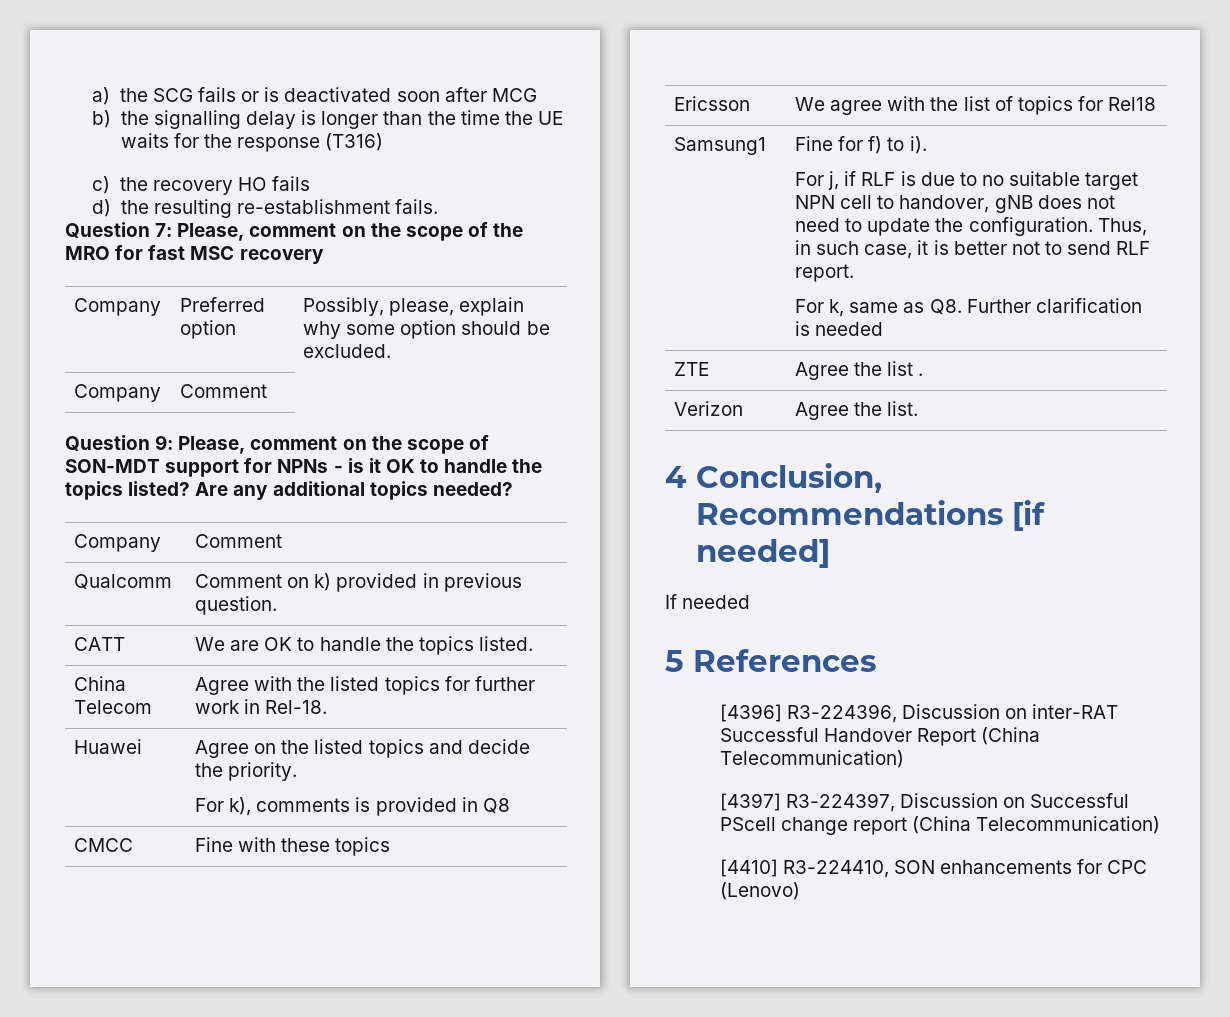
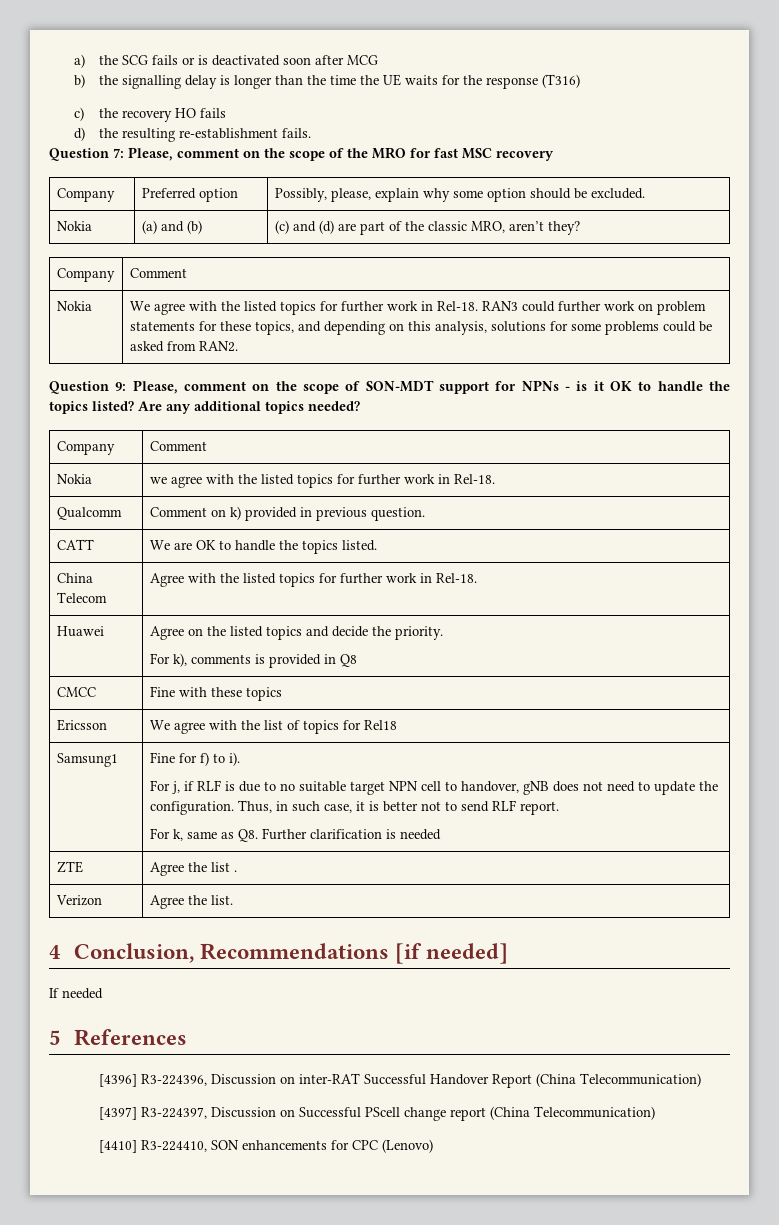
[74,384,162,402] [180,384,268,398] Company | Comment -> [56,221,92,231] [141,220,202,234] [274,220,580,235] [56,268,115,282] [129,268,187,278] [56,301,92,311] [129,301,706,315] [129,321,712,335] [129,341,238,352] Nokia | (a) and (b) | (c) and (d) are part of the classic MRO, aren’t they? // Company | Comment // Nokia | We agree with the listed topics for further work in Rel-18. RAN3 could further work on problem statements for these topics, and depending on this analysis, solutions for some problems could be asked from RAN2.
(283, 541) none -> [56,474,92,484] [149,474,495,488] // Nokia | we agree with the listed topics for further work in Rel-18.

